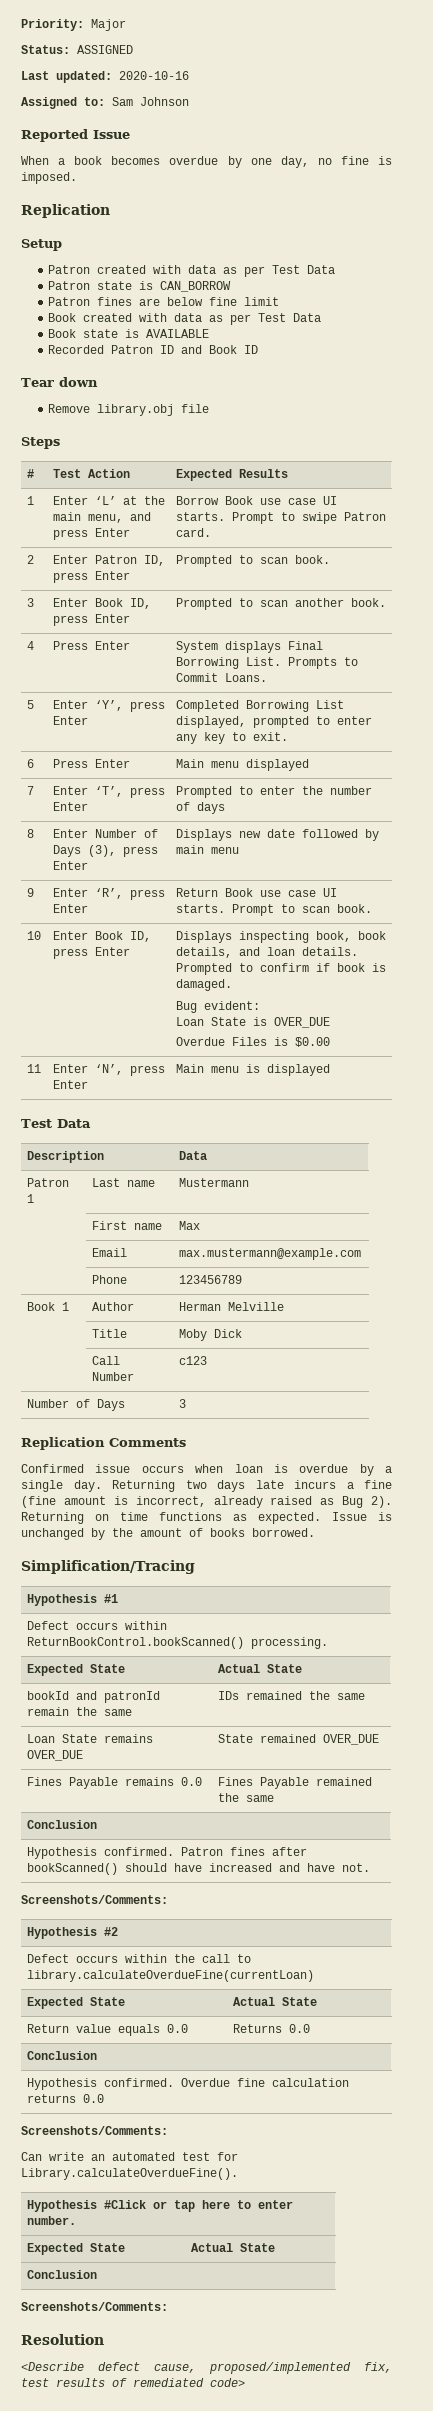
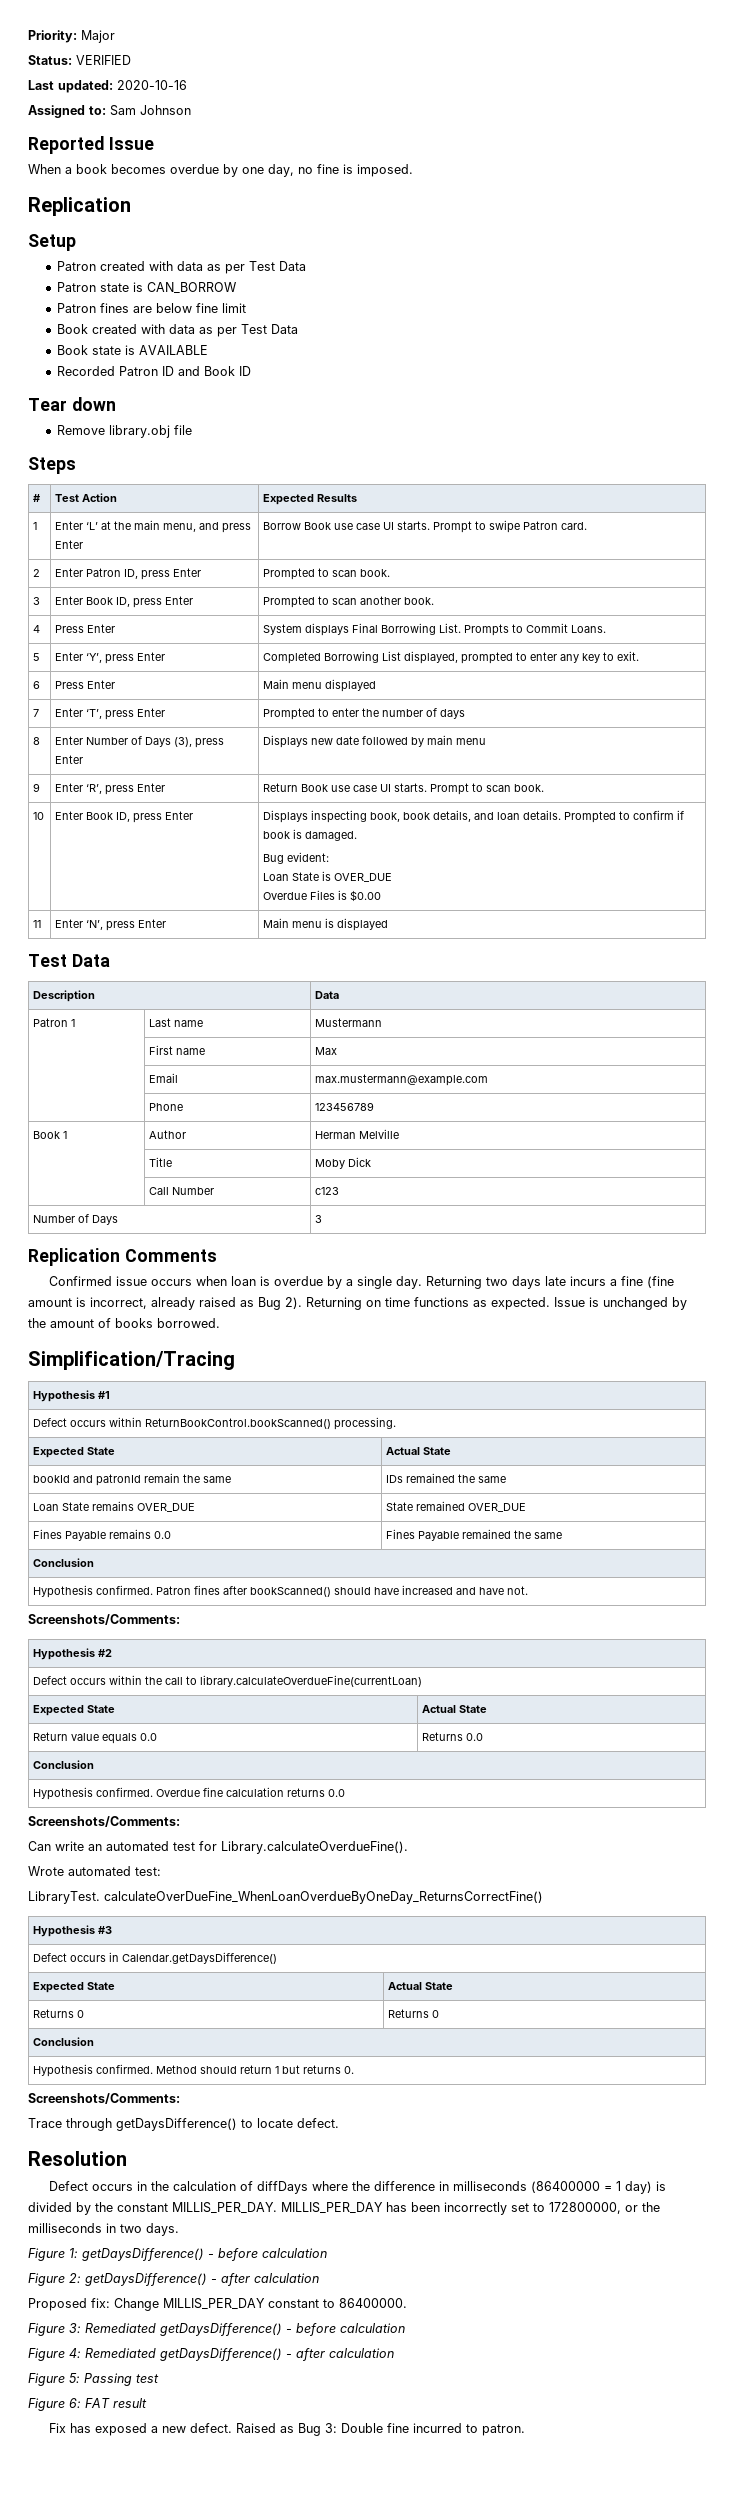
[77,45,133,54] ASSIGNED -> [76,55,131,65] VERIFIED
[26,2200,293,2212] [26,2216,76,2225] [26,2243,125,2255] [190,2243,275,2252] [26,2270,97,2279] [21,2302,168,2311] [21,2334,104,2345] [21,2362,392,2374] [21,2378,245,2387] // Hypothesis #Click or tap here to enter number. // Expected State | Actual State // Conclusion // Screenshots/Comments: // Resolution // <Describe defect cause, proposed/implemented fix, test results of remediated code> -> [28,1866,161,1876] [28,1891,543,1904] [33,1925,113,1937] [33,1952,278,1964] [33,1982,116,1993] [388,1982,454,1990] [33,2009,85,2018] [388,2009,440,2018] [33,2037,95,2046] [33,2064,355,2077] [28,2093,180,2104] [28,2118,339,2131] [28,2151,127,2166] [48,2181,666,2194] [28,2202,660,2215] [28,2223,179,2236] [28,2248,327,2261] [28,2273,319,2286] [28,2298,407,2311] [28,2323,405,2336] [28,2348,394,2361] [28,2373,159,2386] [28,2398,147,2411] [48,2423,525,2436] // Wrote automated test: // LibraryTest. calculateOverDueFine_WhenLoanOverdueByOneDay_ReturnsCorrectFine() // Hypothesis #3 // Defect occurs in Calendar.getDaysDifference() // Expected State | Actual State // Returns 0 | Returns 0 // Conclusion // Hypothesis confirmed. Method should return 1 but returns 0. // Screenshots/Comments: // Trace through getDaysDifference() to locate defect. // Resolution // Defect occurs in the calculation of diffDays where the difference in milliseconds (86400000 = 1 day) is divided by the constant MILLIS_PER_DAY. MILLIS_PER_DAY has been incorrectly set to 172800000, or the milliseconds in two days. // Figure 1: getDaysDifference() - before calculation // Figure 2: getDaysDifference() - after calculation // Proposed fix: Change MILLIS_PER_DAY constant to 86400000. // Figure 3: Remediated getDaysDifference() - before calculation // Figure 4: Remediated getDaysDifference() - after calculation // Figure 5: Passing test // Figure 6: FAT result // Fix has exposed a new defect. Raised as Bug 3: Double fine incurred to patron.

